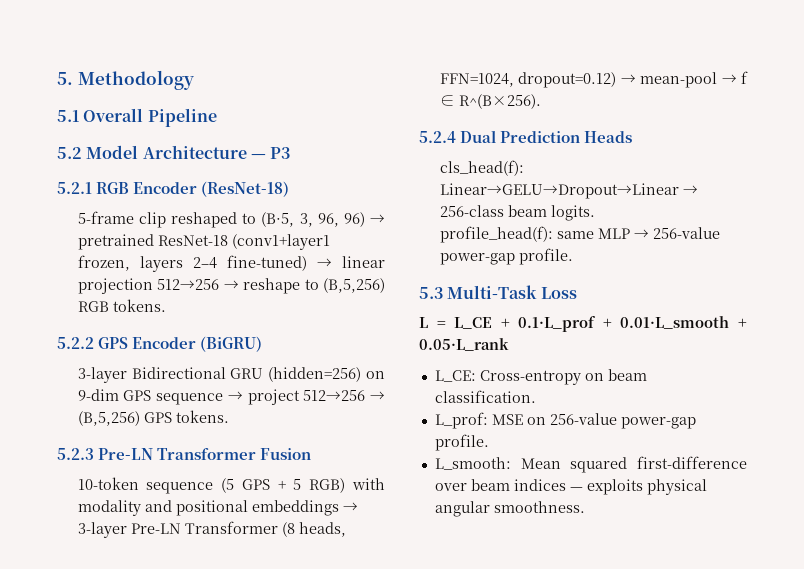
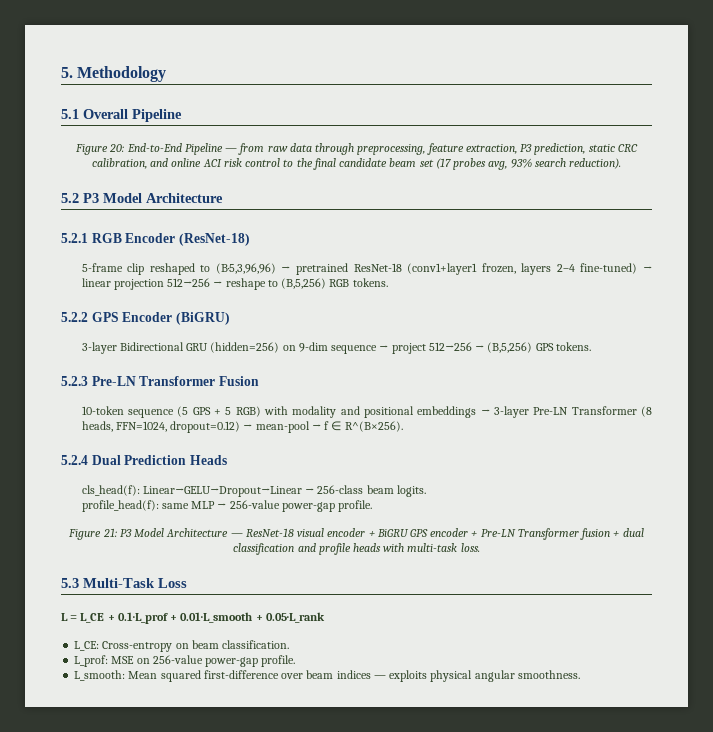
(217, 117) none -> [75,143,638,155] [91,158,622,170] // Figure 20: End-to-End Pipeline — from raw data through preprocessing, feature extraction, P3 prediction, static CRC calibration, and online ACI risk control to the final candidate beam set (17 probes avg, 93% search reduction).
[86,145,291,159] Model Architecture — P3 -> [83,193,223,203] P3 Model Architecture
[261,212,365,227] (B·5, 3, 96, 96) -> [215,263,276,274] (B·5,3,96,96)
[123,390,152,401] GPS -> (328, 347) none
(573, 256) none -> [68,528,644,540] [233,543,480,555] // Figure 21: P3 Model Architecture — ResNet-18 visual encoder + BiGRU GPS encoder + Pre-LN Transformer fusion + dual classification and profile heads with multi-task loss.

